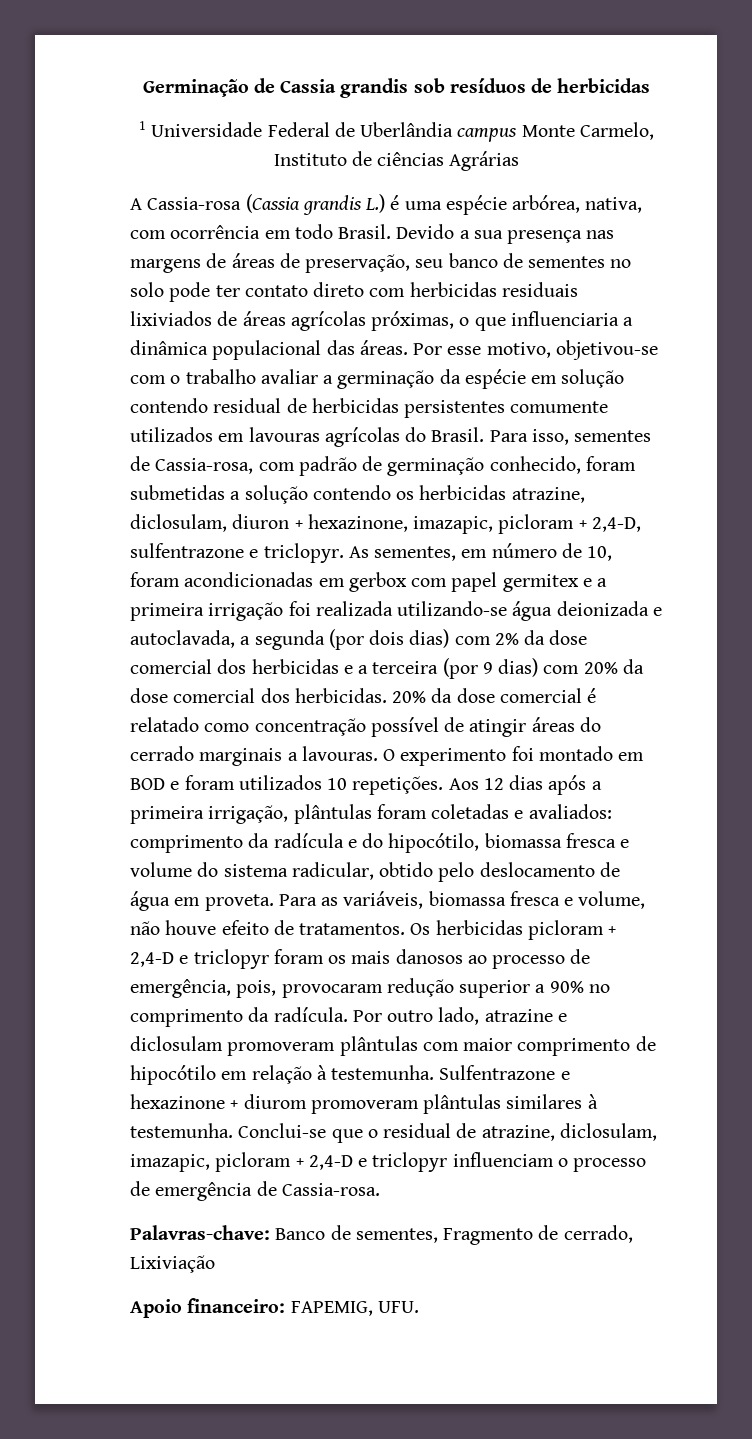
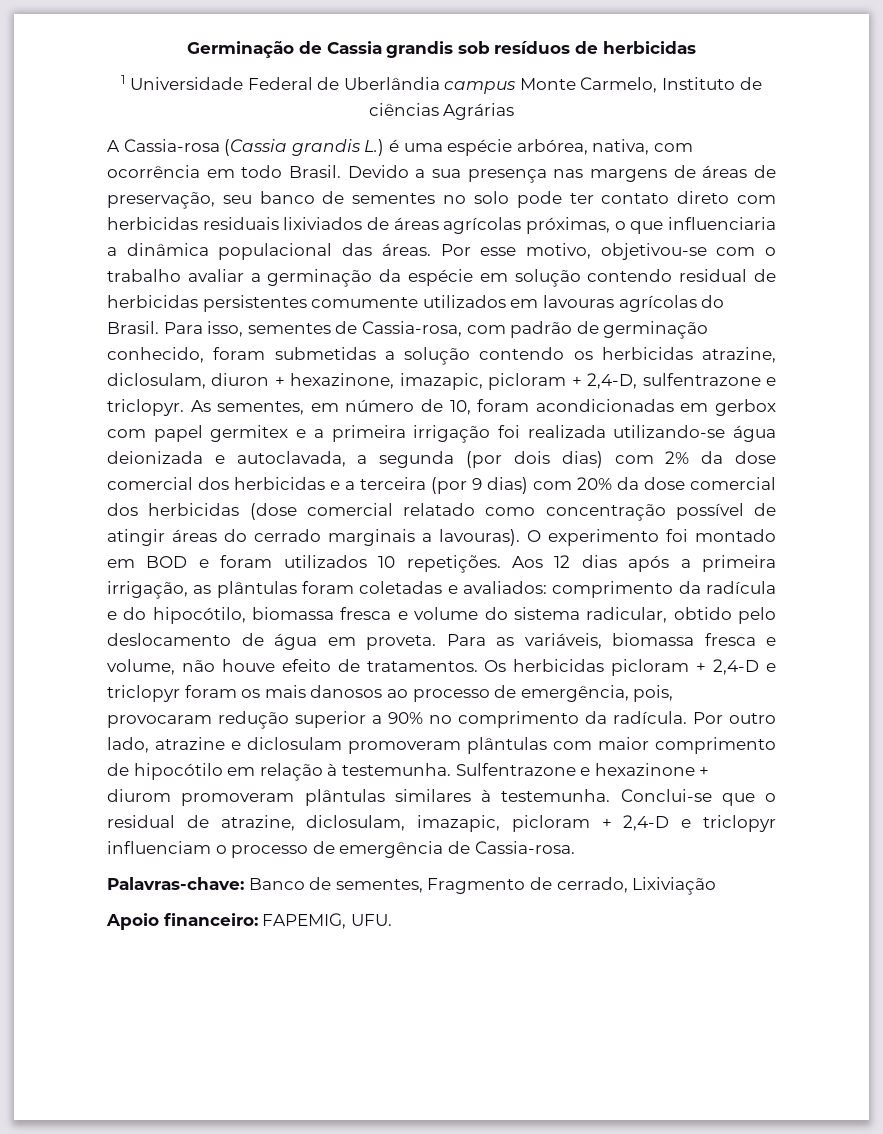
[294,688,597,703] herbicidas. 20% da dose comercial é -> [148,503,393,520] herbicidas (dose comercial
[301,746,378,761] lavouras. -> [439,529,520,546] lavouras).
(289, 814) none -> [193,585,212,594] as

